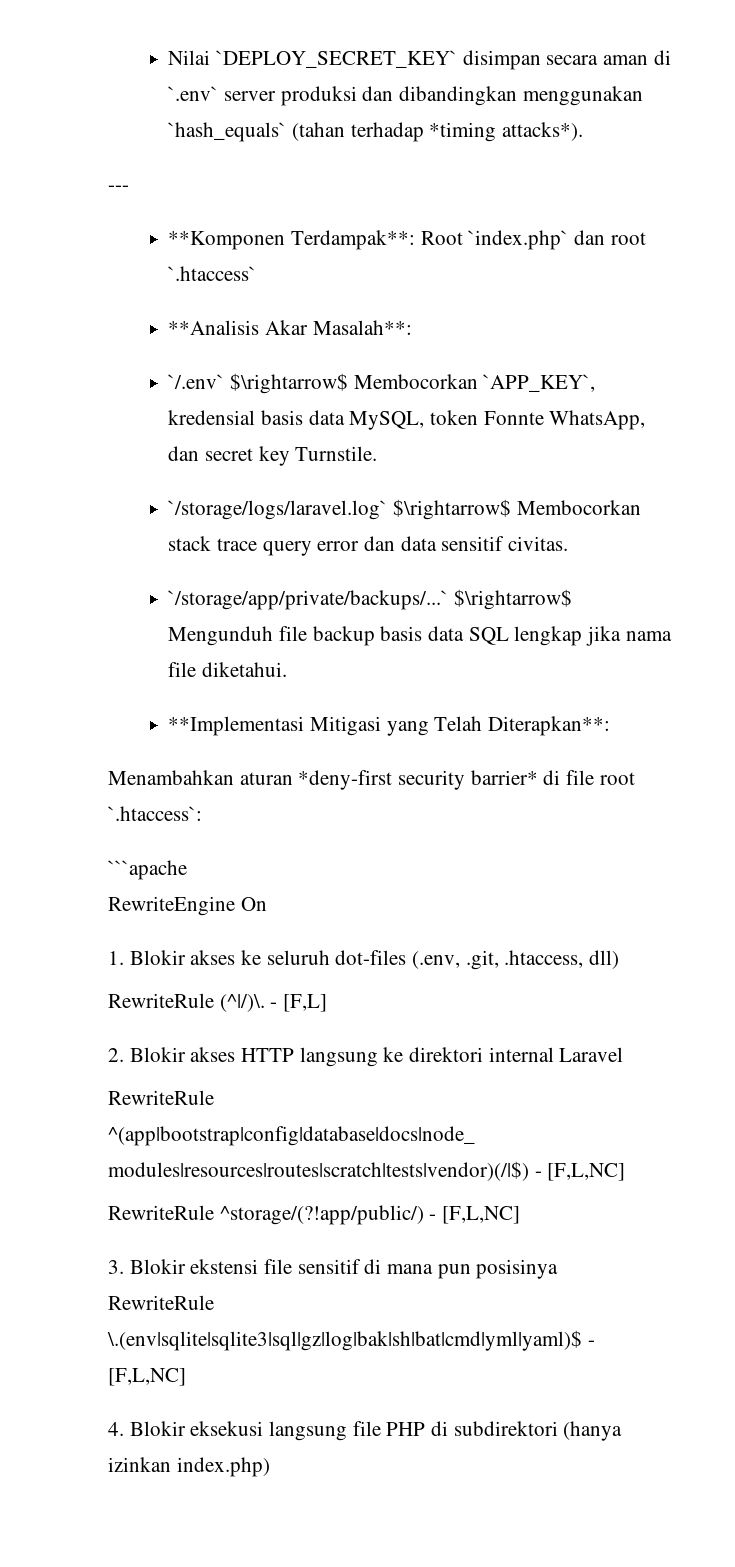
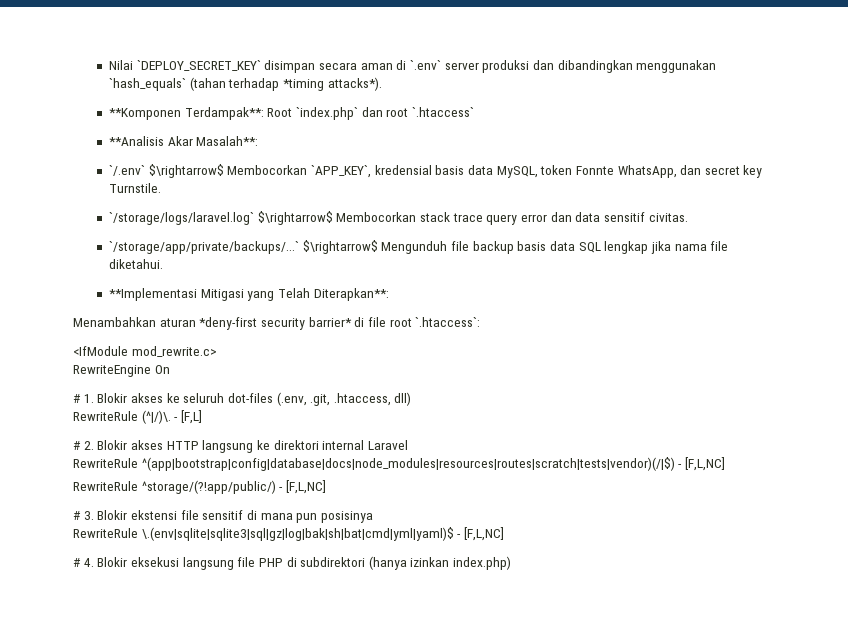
[108,185,129,191] // --- -> (382, 84) none
[108,860,187,880] ```apache -> [73,346,217,357] <IfModule mod_rewrite.c>
(267, 904) none -> [73,394,81,403] #
(328, 1003) none -> [73,441,81,450] #
(521, 1215) none -> [73,511,81,520] #
(186, 1377) none -> [73,558,81,567] #

